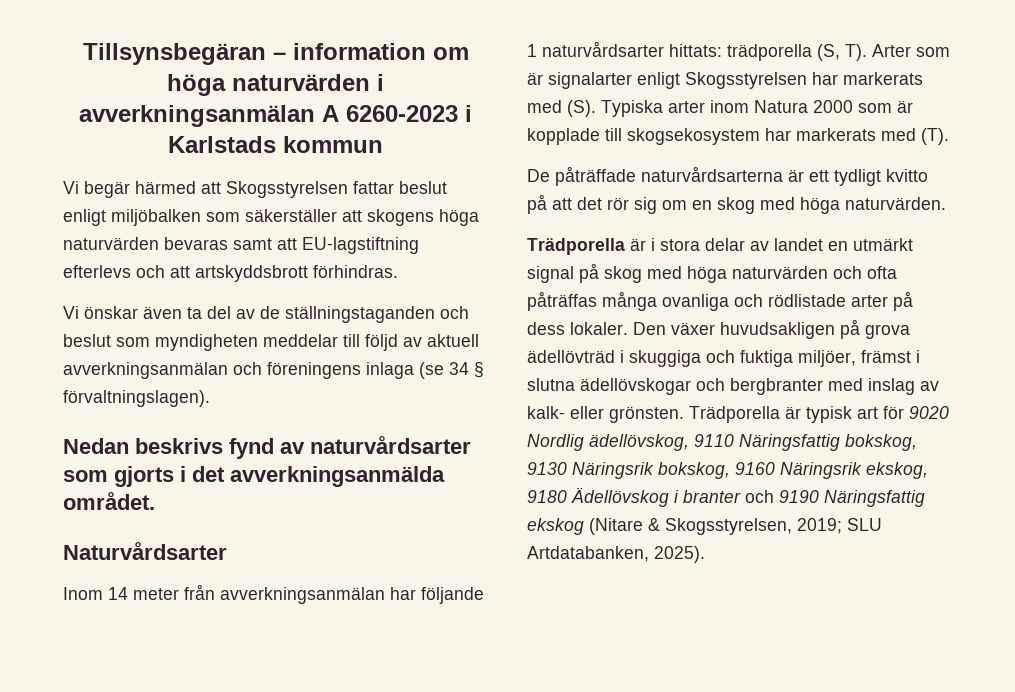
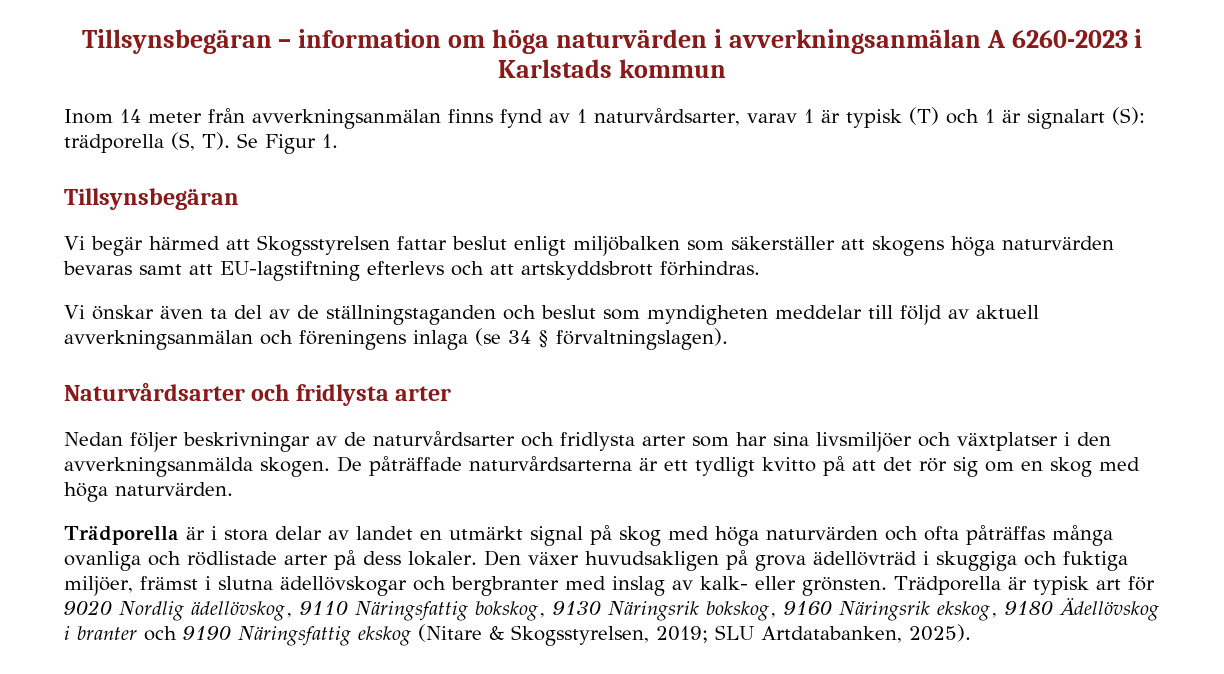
(383, 144) none -> [64,107,1145,129] [64,132,338,154] [64,188,239,210] // Inom 14 meter från avverkningsanmälan finns fynd av 1 naturvårdsarter, varav 1 är typisk (T) och 1 är signalart (S): trädporella (S, T). Se Figur 1. // Tillsynsbegäran
[63,436,471,459] [63,466,445,487] [63,492,155,510] [63,542,227,560] [63,584,484,604] [527,41,950,61] [527,72,923,89] [527,100,913,117] [527,128,949,145] Nedan beskrivs fynd av naturvårdsarter som gjorts i det avverkningsanmälda området. // Naturvårdsarter // Inom 14 meter från avverkningsanmälan har följande 1 naturvårdsarter hittats: trädporella (S, T). Arter som är signalarter enligt Skogsstyrelsen har markerats med (S). Typiska arter inom Natura 2000 som är kopplade till skogsekosystem har markerats med (T). // -> [64,382,452,406] [64,431,1111,452] [64,457,330,477] Naturvårdsarter och fridlysta arter // Nedan följer beskrivningar av de naturvårdsarter och fridlysta arter som har sina livsmiljöer och växtplatser i den avverkningsanmälda skogen.

